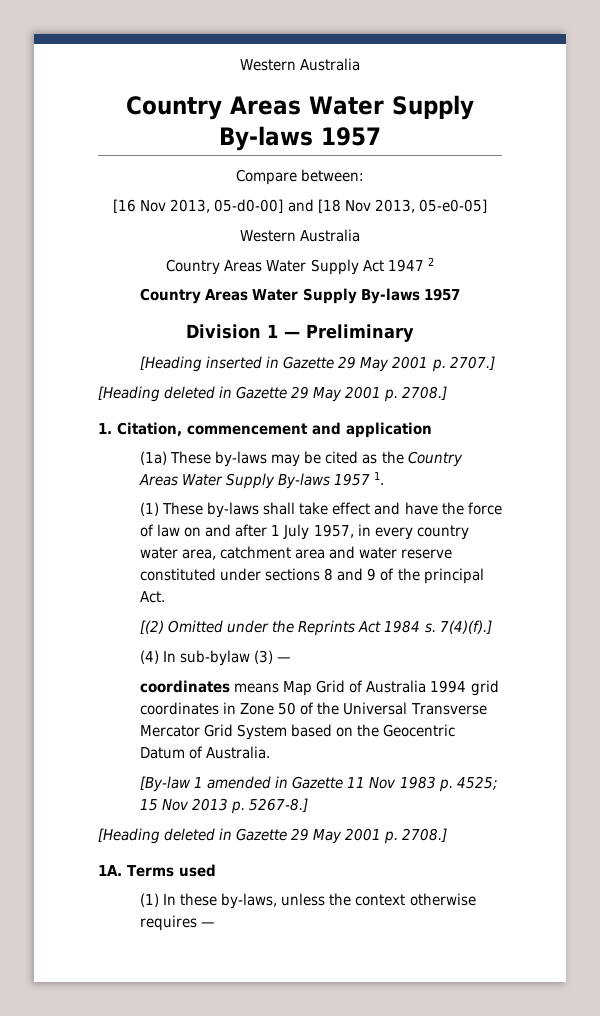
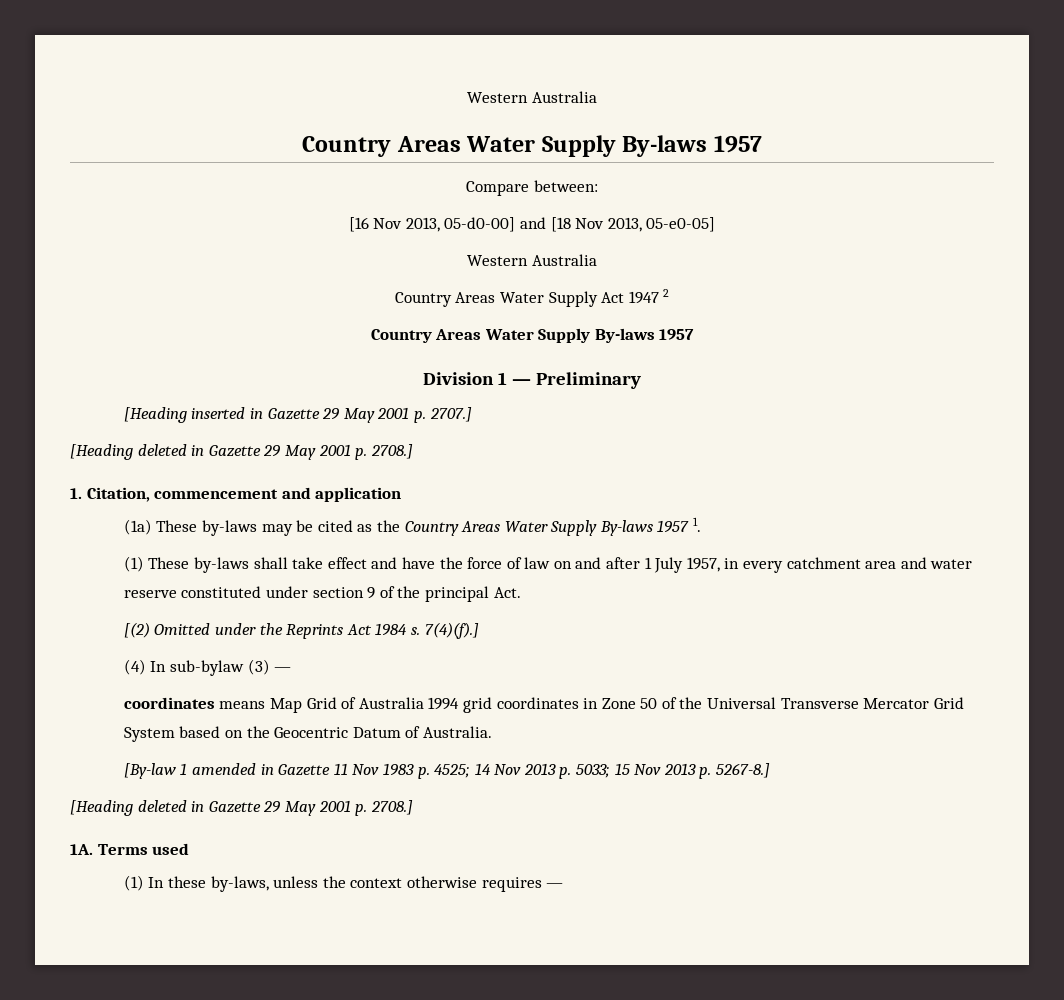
[416,525,469,540] [140,547,217,560] country water area, -> (784, 567) none
[265,568,364,581] sections 8 and -> [312,587,364,598] section
(498, 783) none -> [474,763,611,779] 14 Nov 2013 p. 5033;

